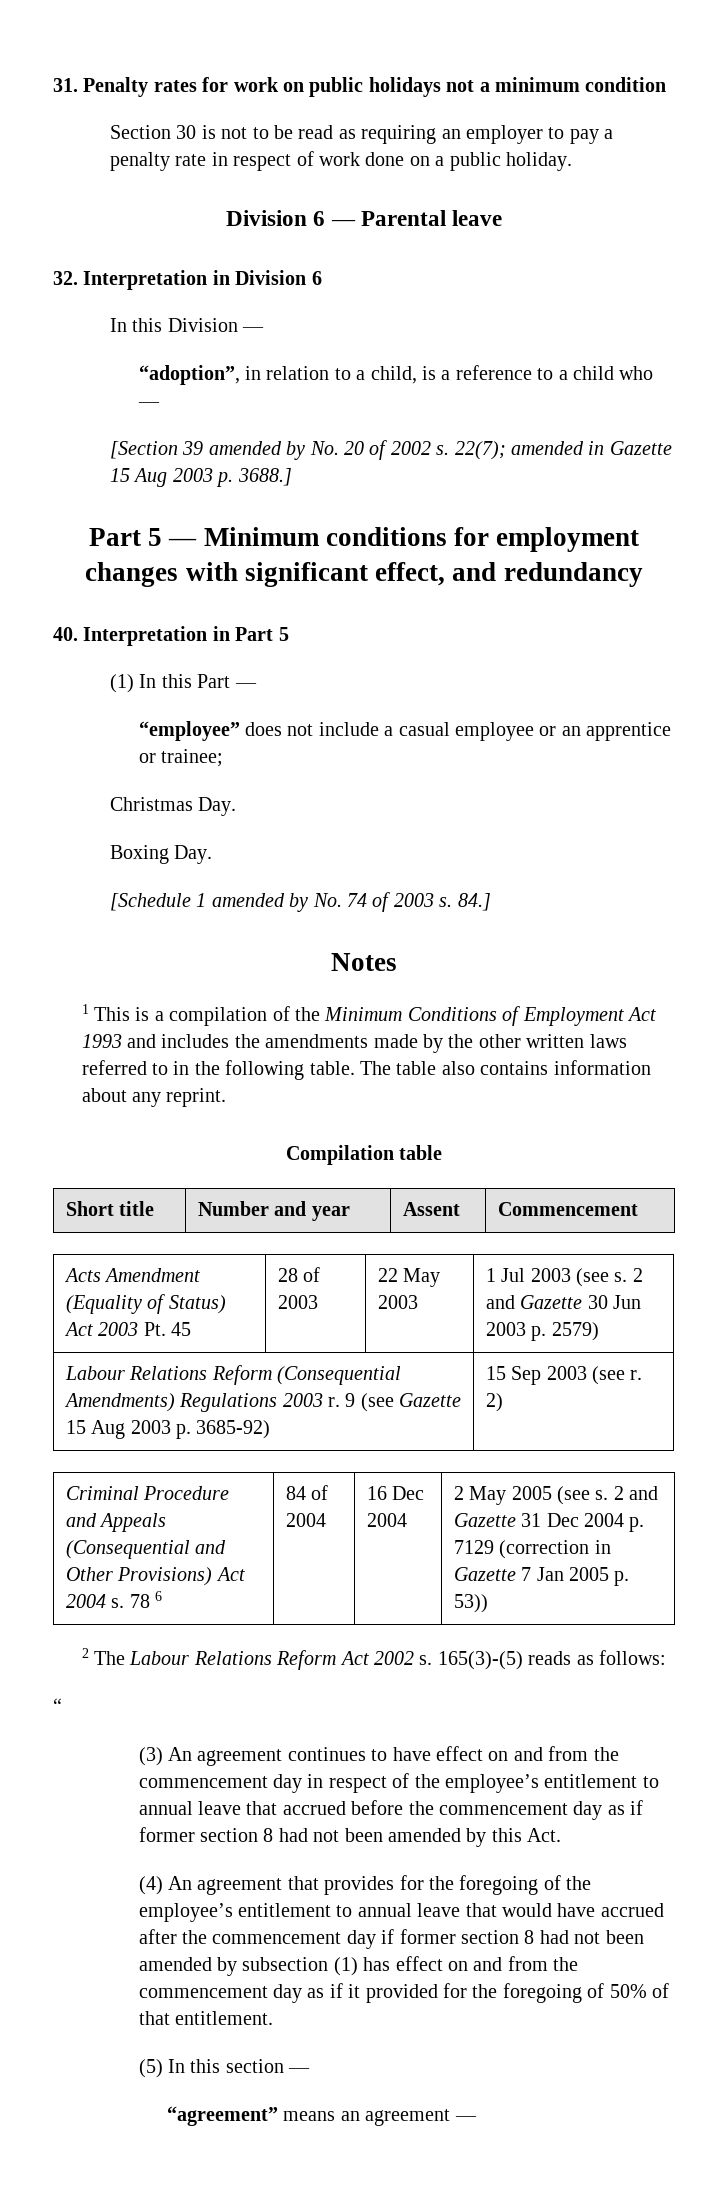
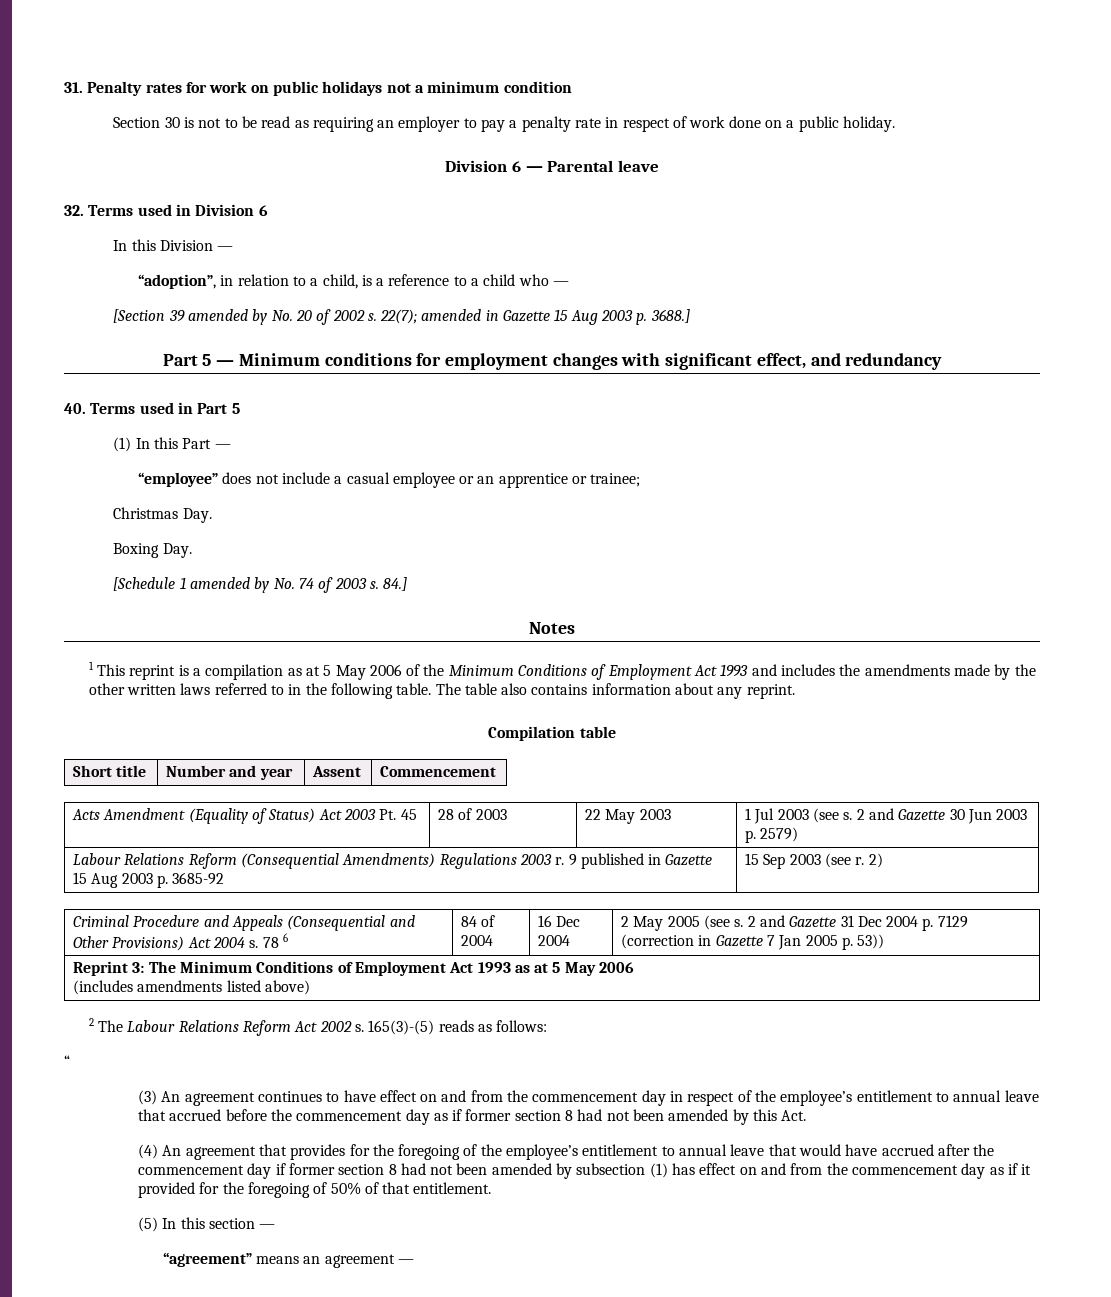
[83,270,208,290] Interpretation -> [88,204,172,216] Terms used
[83,626,208,646] Interpretation -> [90,402,174,414] Terms used
(130, 1014) none -> [129,665,176,680] reprint
(268, 1016) none -> [287,664,402,680] as at 5 May 2006
[360,1393,462,1412] [65,1420,271,1439] (see Gazette 15 Aug 2003 p. 3685-92) -> [580,853,713,869] [72,872,225,888] published in Gazette 15 Aug 2003 p. 3685-92
(488, 1603) none -> [72,961,635,976] [72,980,310,995] // Reprint 3: The Minimum Conditions of Employment Act 1993 as at 5 May 2006 // (includes amendments listed above)

